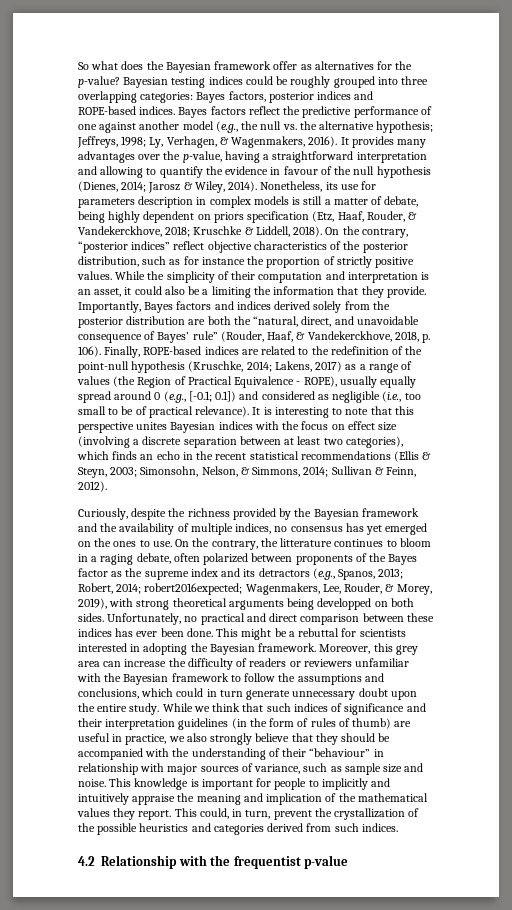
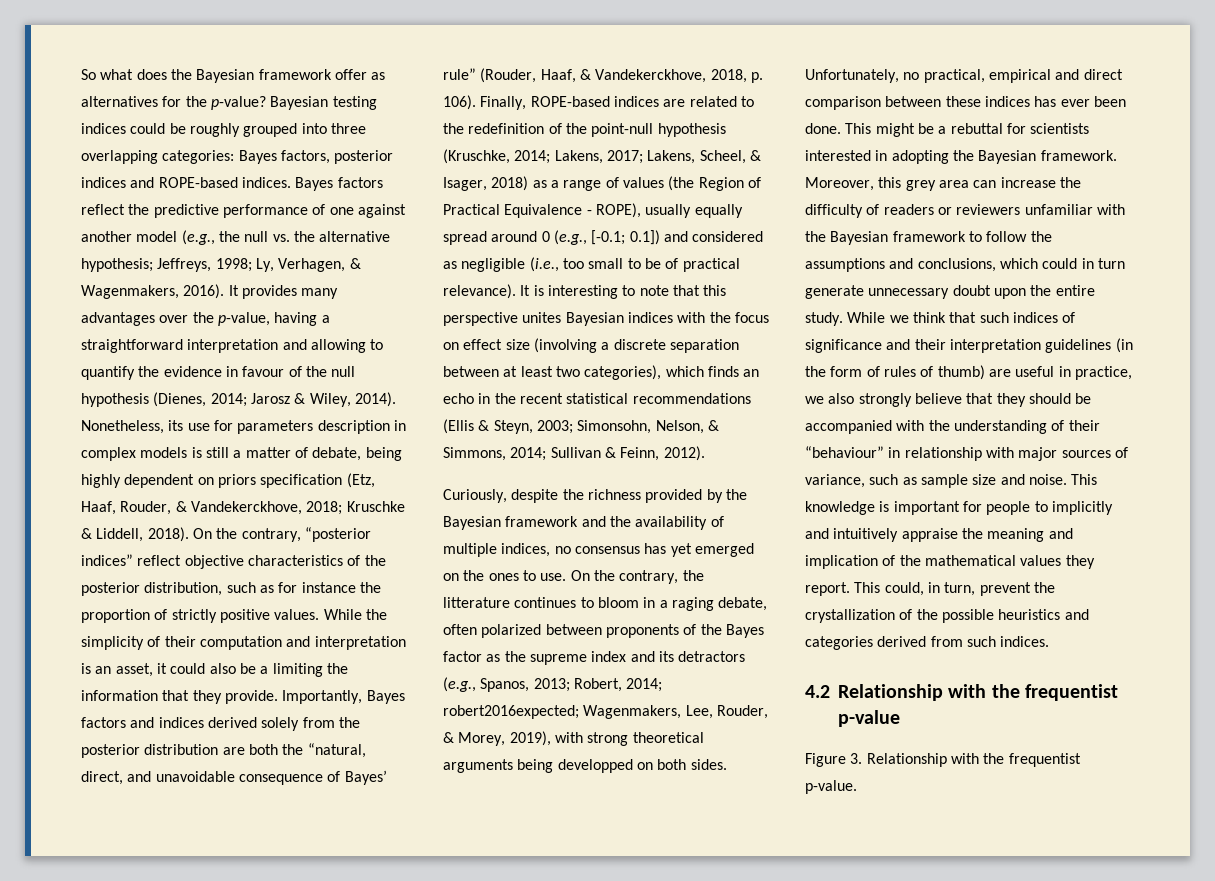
[315,361,343,372] 2017) -> [606,150,761,164] [443,176,529,191] 2017; Lakens, Scheel, & Isager, 2018)
[200,613,245,625] practical -> [923,69,1051,83] practical, empirical
(349, 862) none -> [805,753,1081,767] [805,780,857,794] // Figure 3. Relationship with the frequentist p-value.

